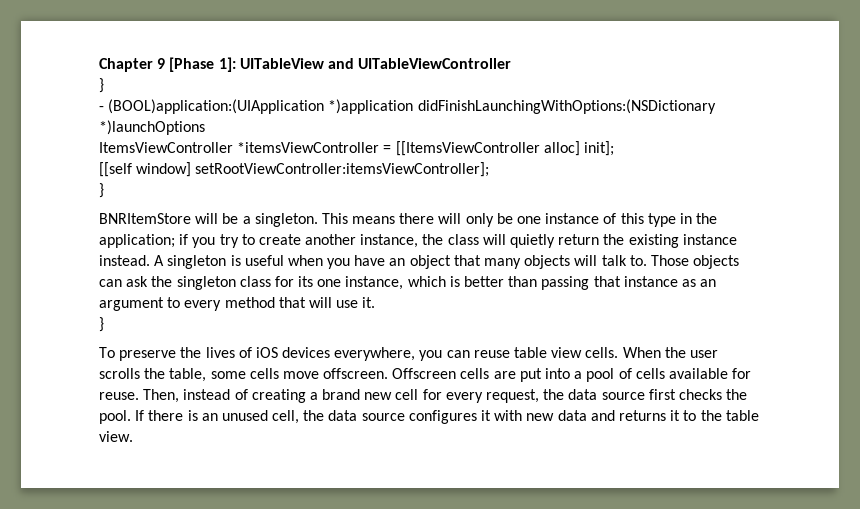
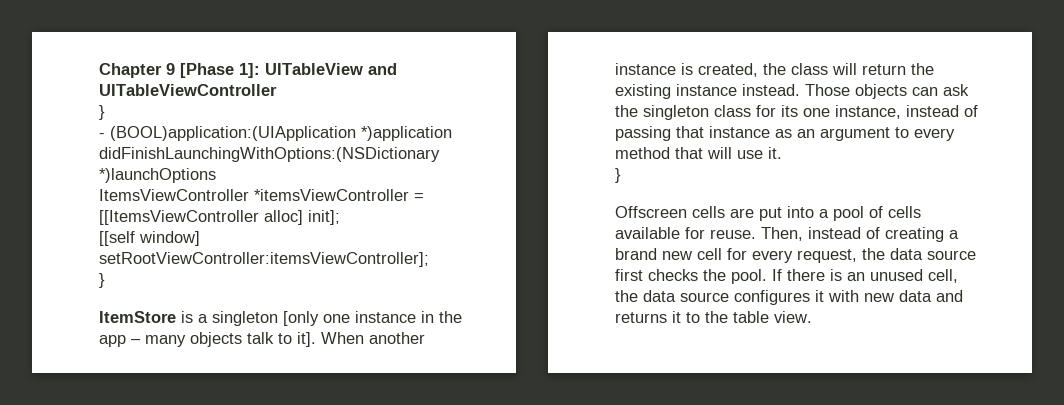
[99,213,718,227] [99,234,419,248] BNRItemStore will be a singleton. This means there will only be one instance of this type in the application; if you try to create another instance, -> [99,311,462,326] [99,332,425,347] [615,63,758,77] ItemStore is a singleton [only one instance in the app – many objects talk to it]. When another instance is created,
[510,234,556,248] quietly -> (857, 69) none
[154,255,647,269] A singleton is useful when you have an object that many objects will talk to. -> (800, 90) none
[407,276,538,287] which is better than -> [906,105,978,117] instead of
[99,347,718,361] [99,368,389,382] To preserve the lives of iOS devices everywhere, you can reuse table view cells. When the user scrolls the table, some cells move offscreen. -> (621, 175) none

